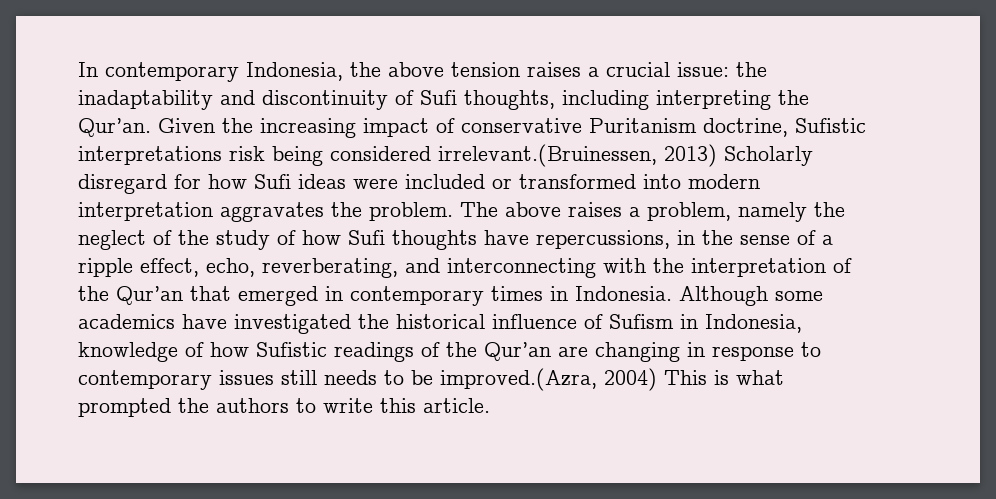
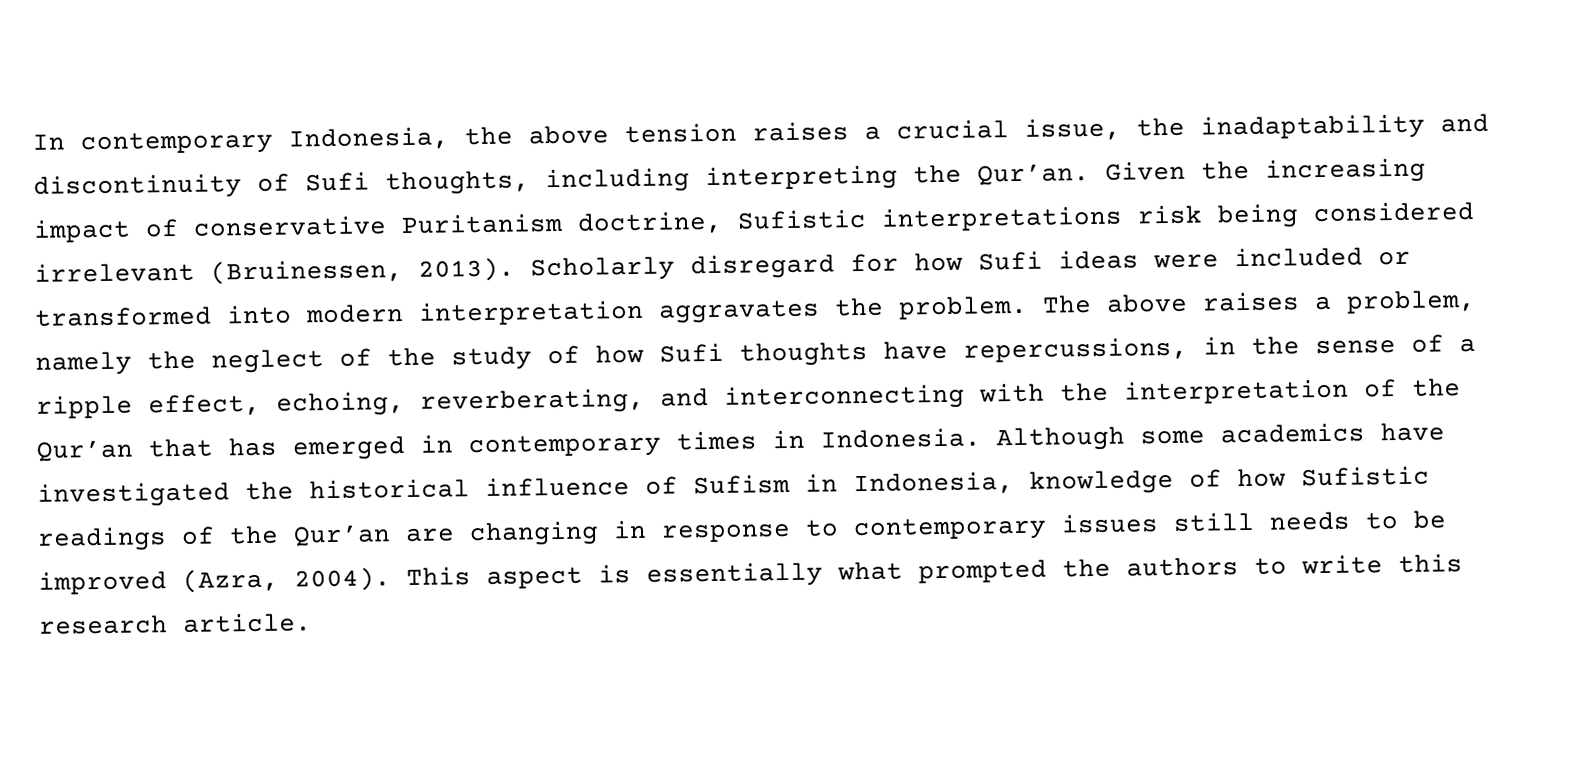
[677,62,729,77] issue: -> [1024,117,1121,141] issue,
[438,144,717,167] irrelevant.(Bruinessen, 2013) -> [34,257,515,285] irrelevant (Bruinessen, 2013).
[206,258,255,277] echo, -> [276,391,405,417] echoing,
(231, 293) none -> [228,437,277,457] has
[440,368,729,391] improved.(Azra, 2004) This is -> [38,561,823,595] improved (Azra, 2004). This aspect is essentially
(416, 405) none -> [39,615,168,635] research

